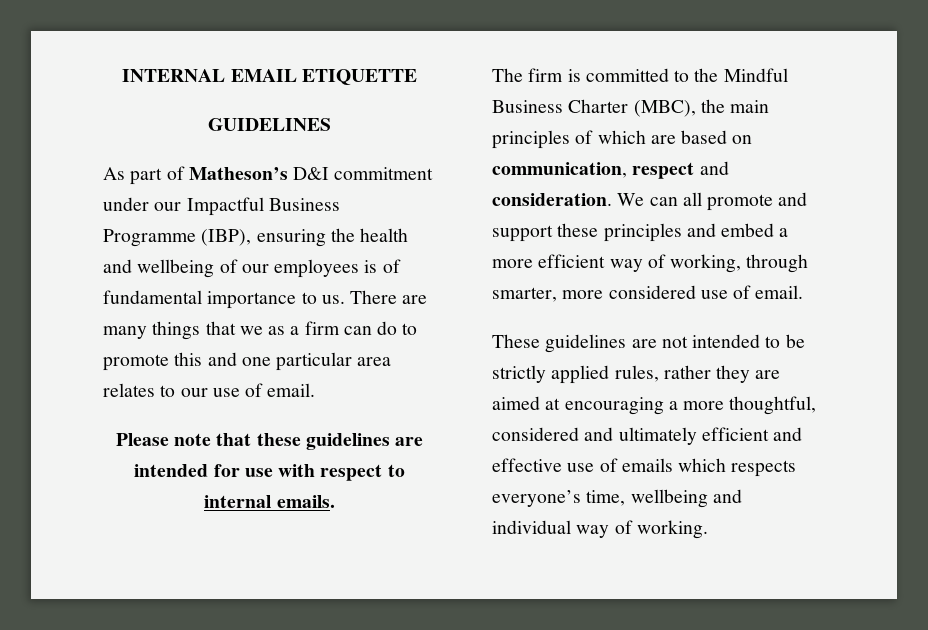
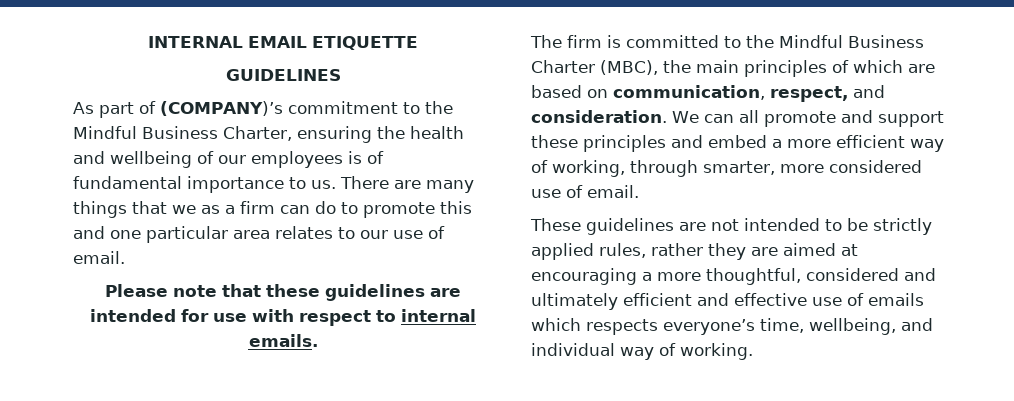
[188,167,434,180] [103,197,340,216] [103,229,252,247] Matheson’s D&I commitment under our Impactful Business Programme (IBP), -> [160,101,453,116] [73,126,292,141] (COMPANY)’s commitment to the Mindful Business Charter,
[632,162,695,179] respect -> [770,86,848,102] respect,
[630,489,708,508] wellbeing -> [809,318,896,335] wellbeing,

